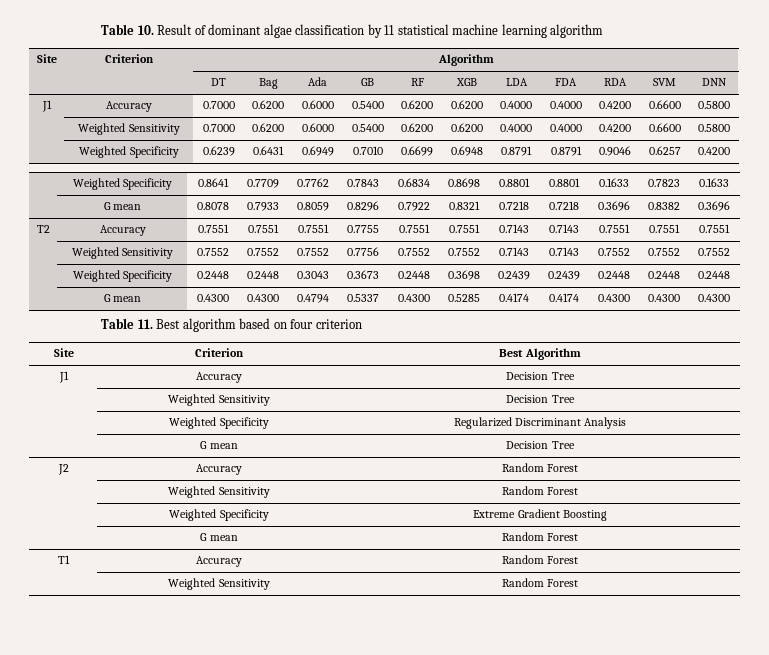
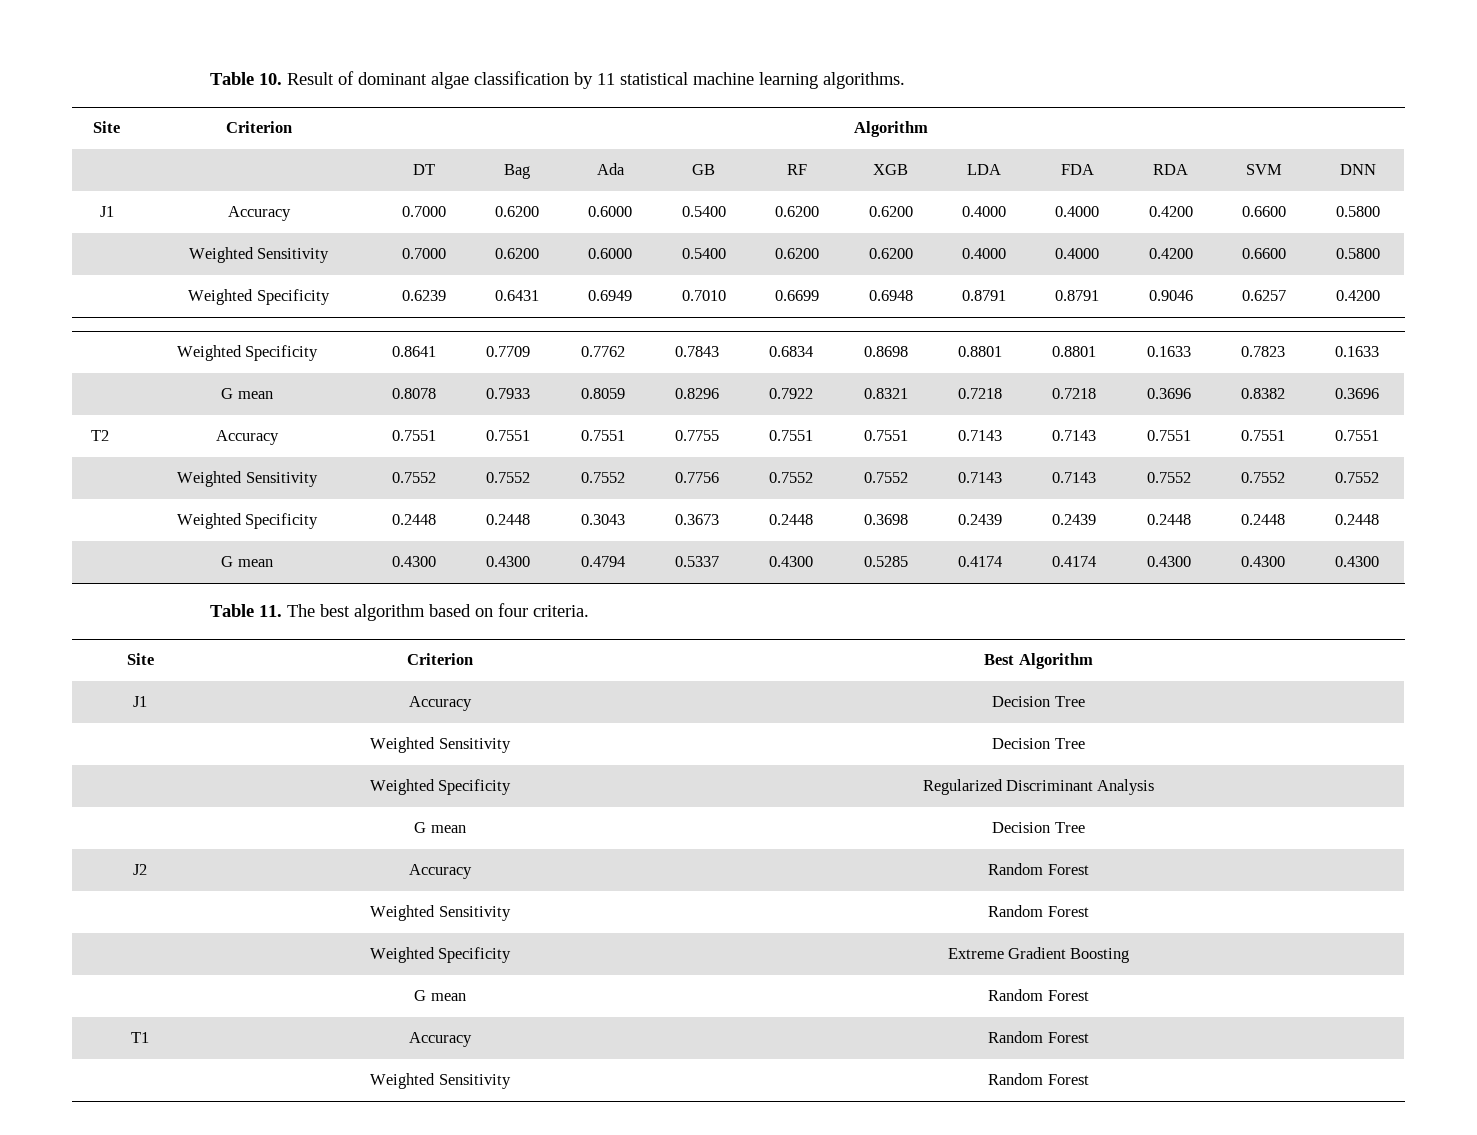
[550,24,604,38] algorithm -> [823,72,906,89] algorithms.
[156,319,181,329] Best -> [287,604,351,617] The best
[315,319,362,329] criterion -> [533,605,590,617] criteria.

